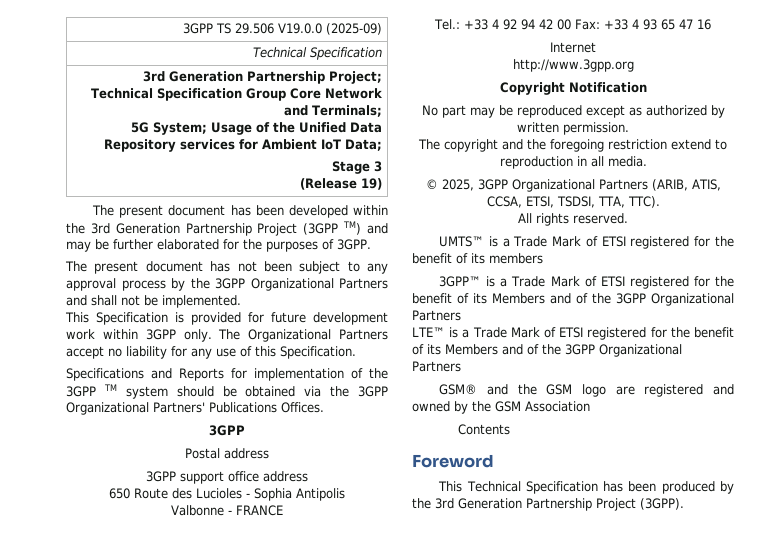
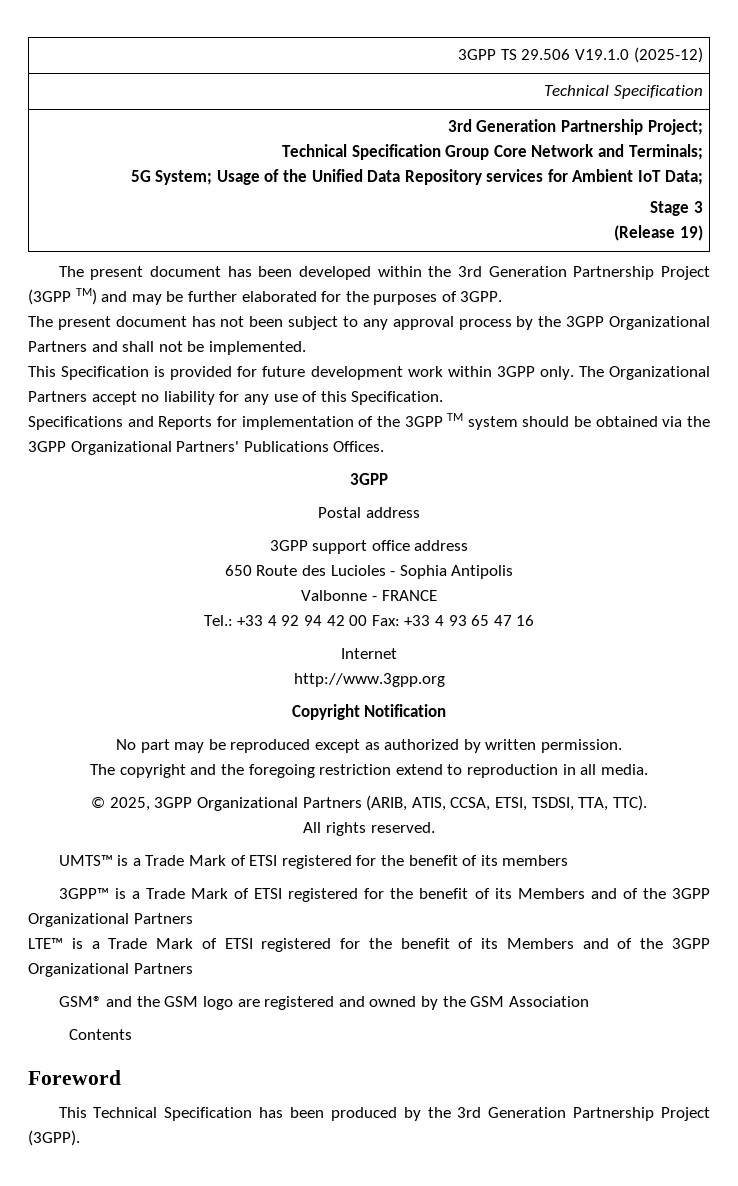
[278,23,383,35] V19.0.0 (2025-09) -> [575,47,703,63] V19.1.0 (2025-12)

